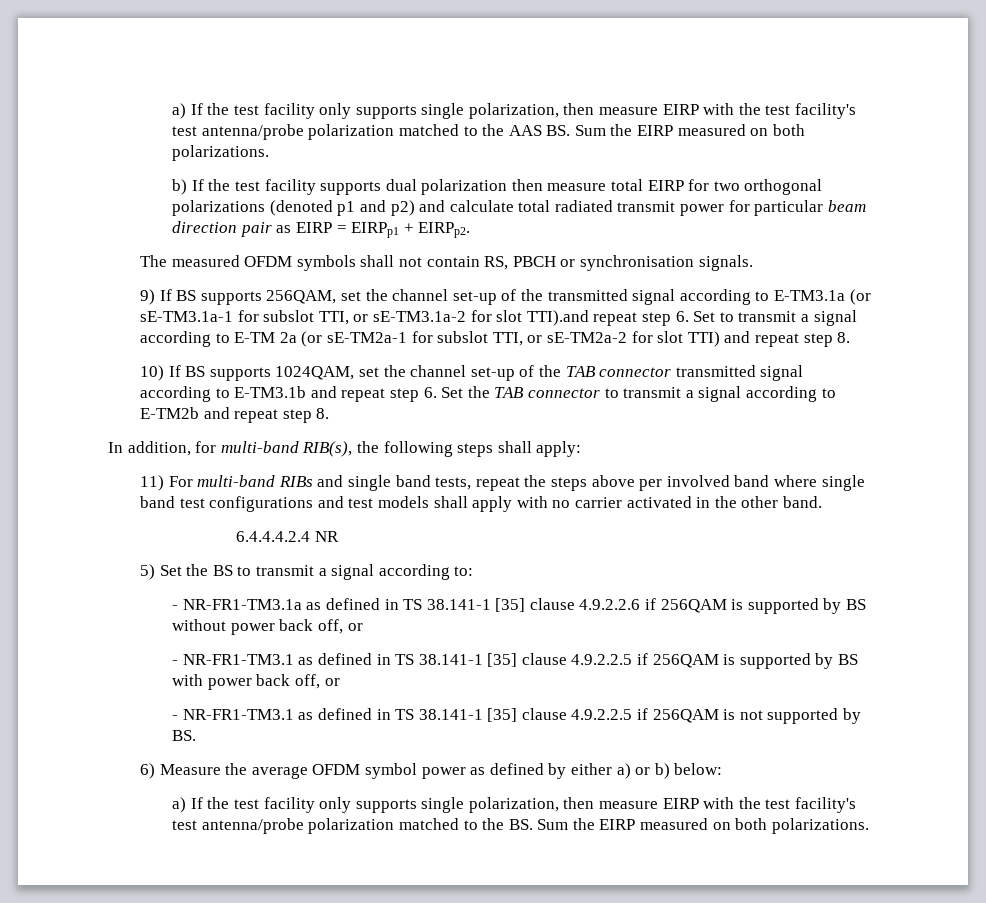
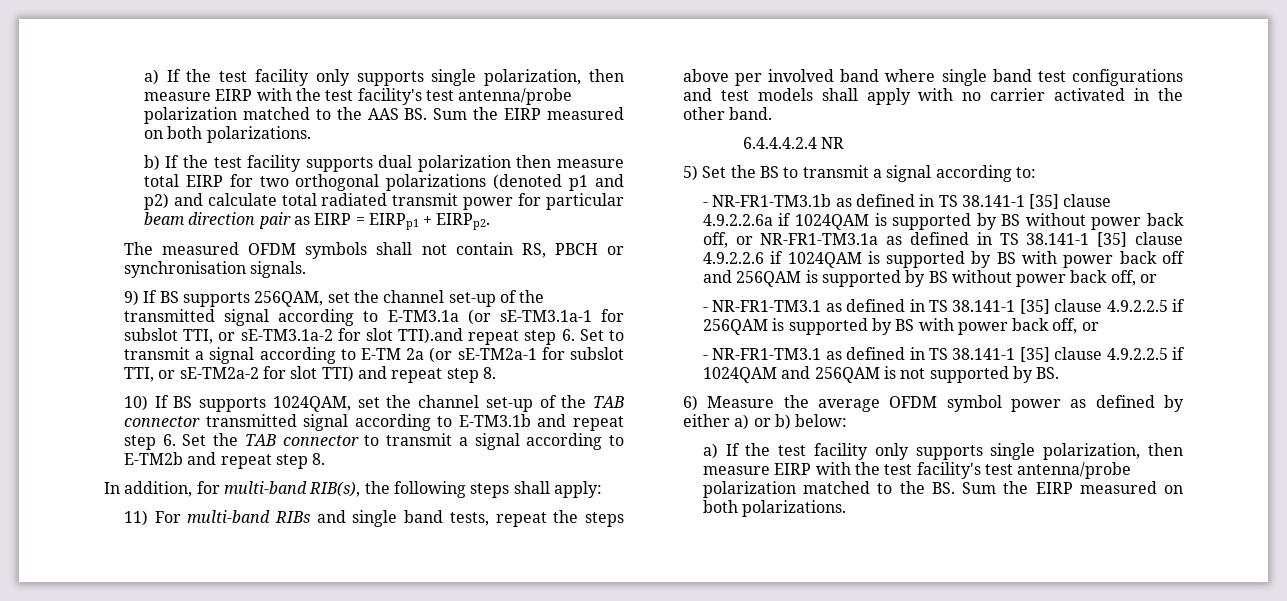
(179, 607) none -> [712,194,1112,209] [702,213,1184,230] [702,232,753,248] NR-FR1-TM3.1b as defined in TS 38.141-1 [35] clause 4.9.2.2.6a if 1024QAM is supported by BS without power back off, or
(657, 604) none -> [787,251,1185,268] [702,270,732,283] 1024QAM is supported by BS with power back off and
(649, 714) none -> [702,366,811,383] 1024QAM and

